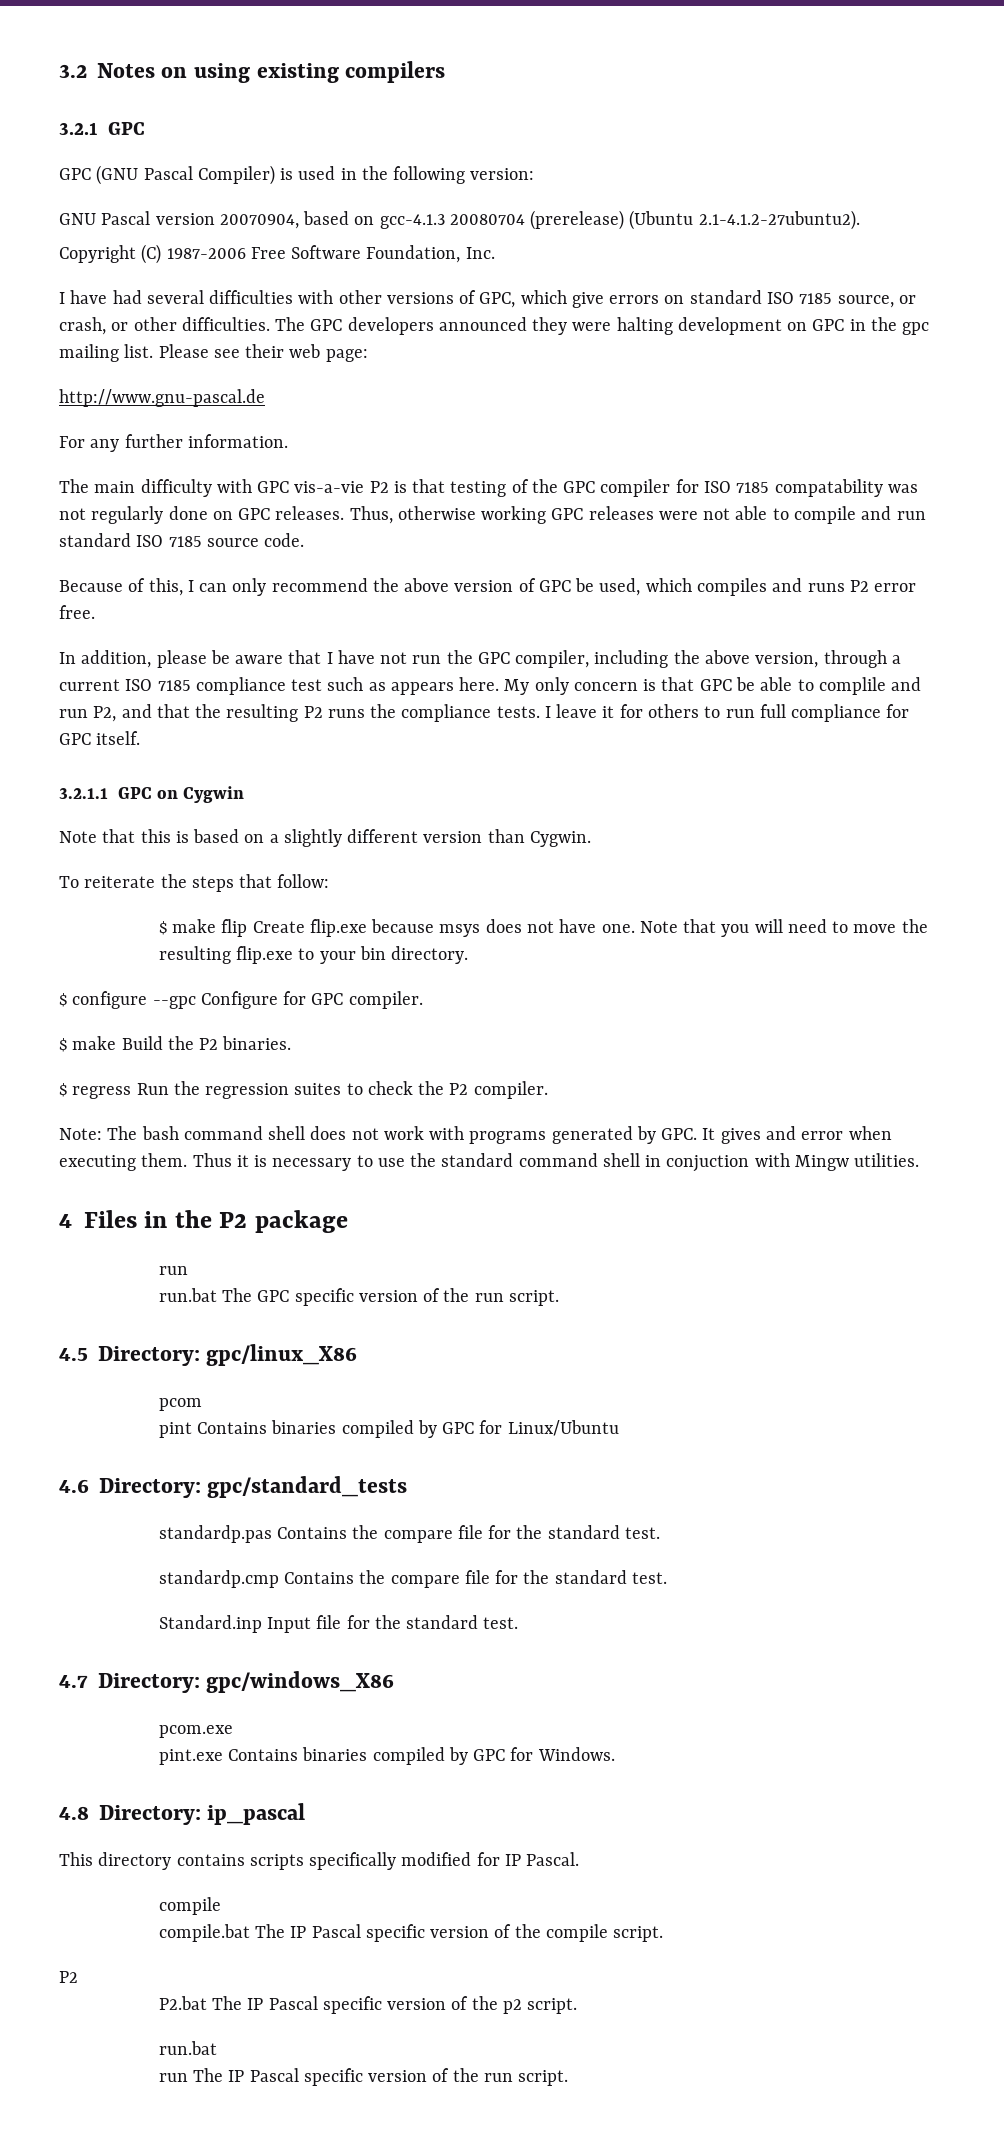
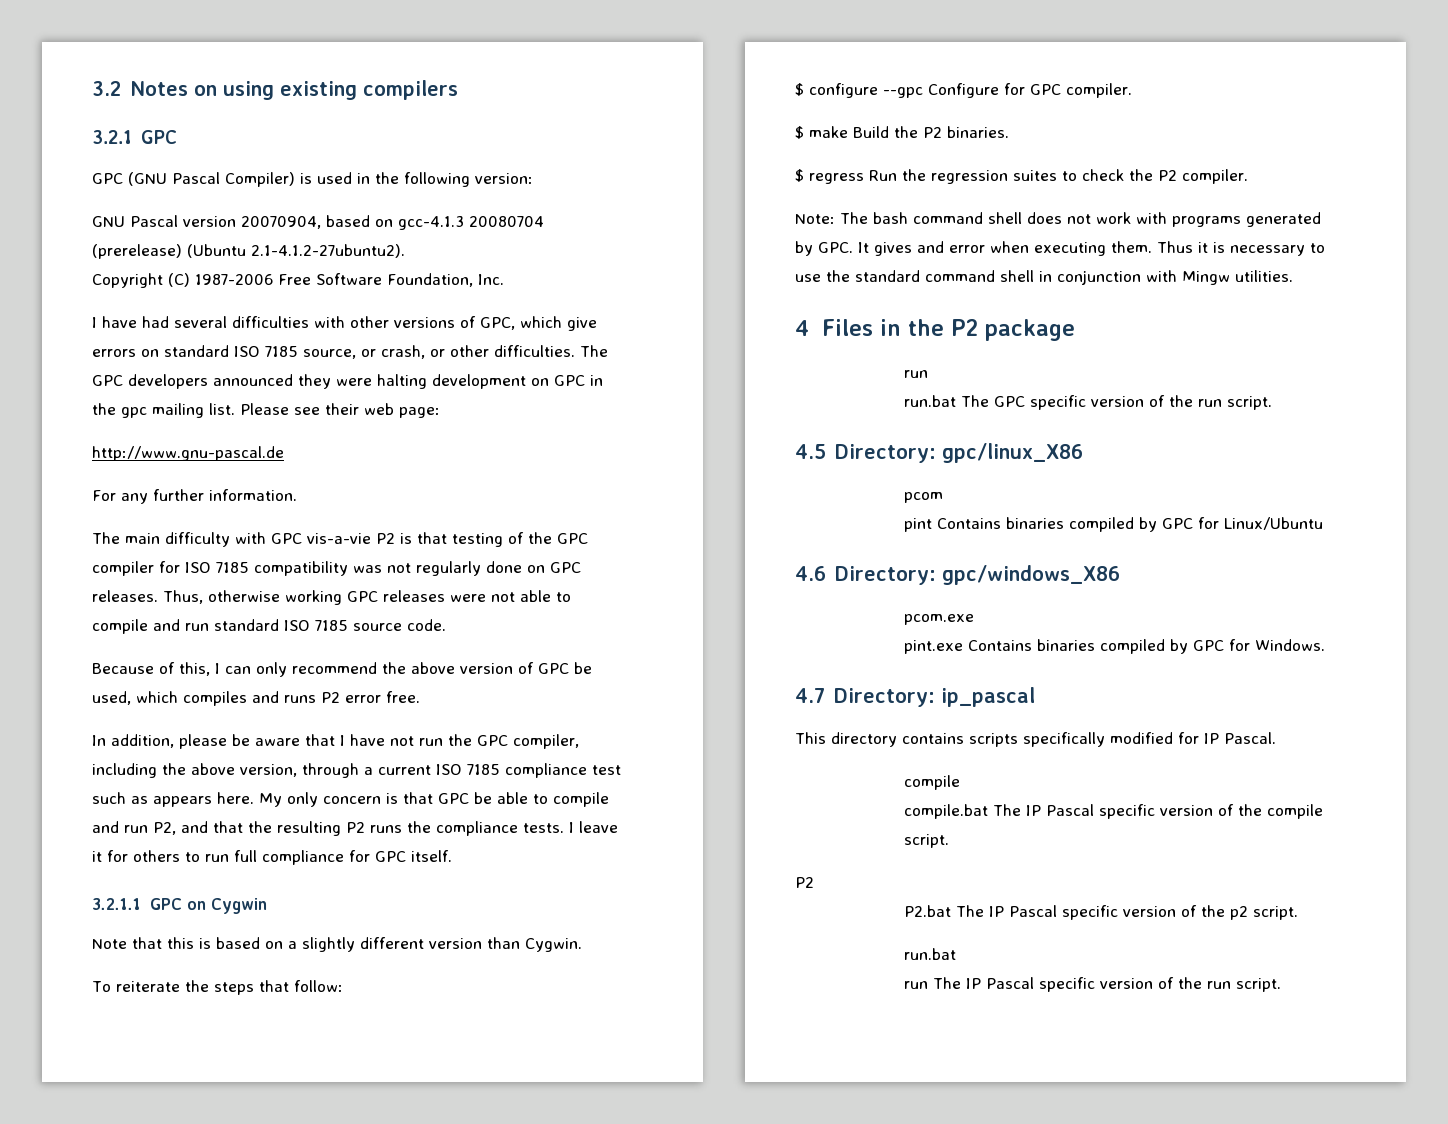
[774,479,883,497] compatability -> [254,561,348,576] compatibility
[818,677,886,695] complile -> [553,792,609,807] compile
[158,919,928,937] [158,946,469,964] // $ make flip Create flip.exe because msys does not have one. Note that you will need to move the resulting flip.exe to your bin directory. -> (343, 986) none
[666,1155,750,1172] conjuction -> [1057,270,1141,285] conjunction
[207,1476,408,1498] [158,1525,661,1543] [158,1570,668,1588] [158,1615,519,1633] [59,1673,200,1693] gpc/standard_tests // standardp.pas Contains the compare file for the standard test. // standardp.cmp Contains the compare file for the standard test. // Standard.inp Input file for the standard test. // 4.7 Directory: -> (936, 575) none
[59,1806,89,1820] 4.8 -> [795,688,825,703] 4.7

